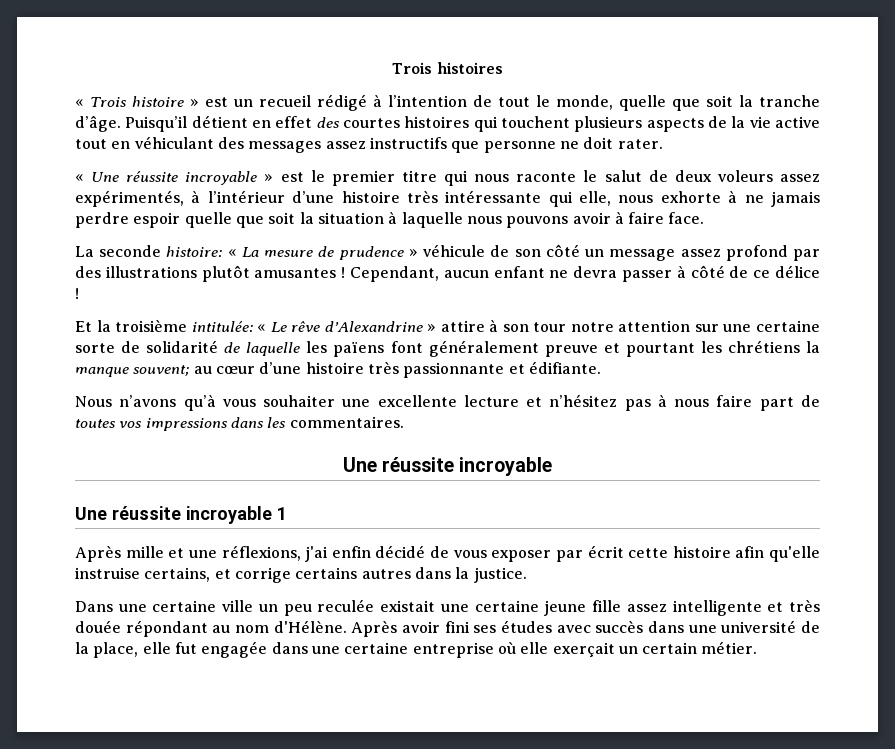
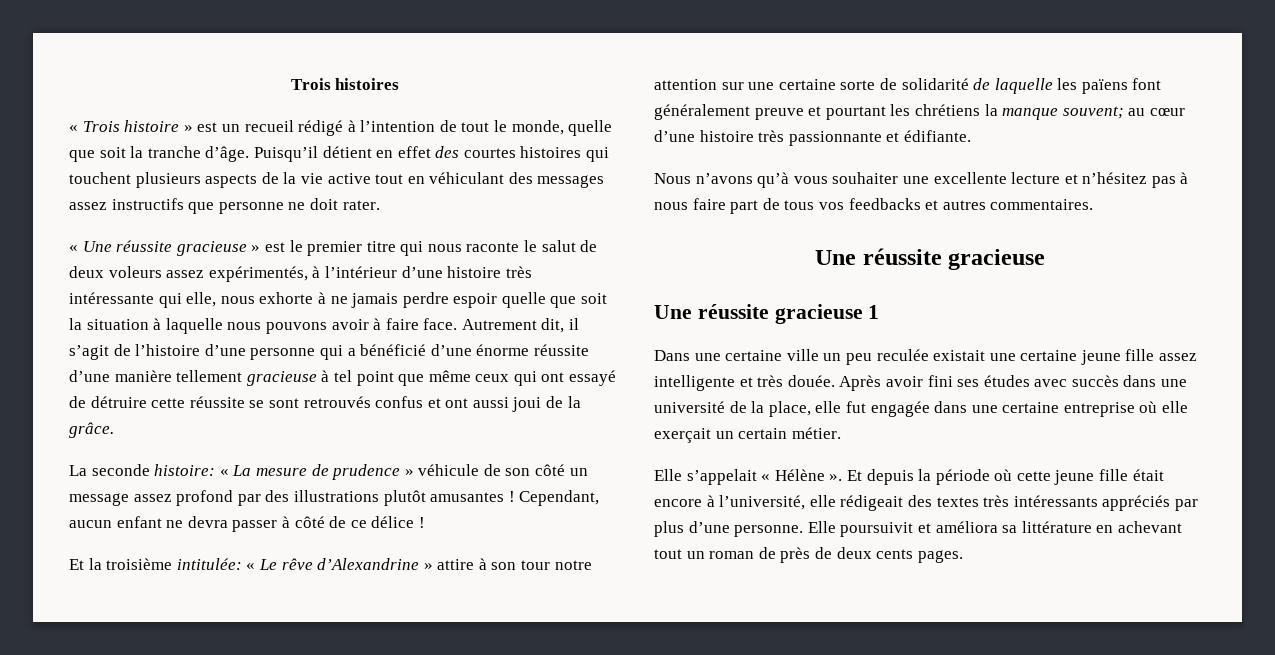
[185,171,258,185] incroyable -> [176,241,247,256] gracieuse
(705, 218) none -> [461,318,580,333] [69,344,589,360] [69,370,617,386] [69,396,581,412] [69,422,114,438] Autrement dit, il s’agit de l’histoire d’une personne qui a bénéficié d’une énorme réussite d’une manière tellement gracieuse à tel point que même ceux qui ont essayé de détruire cette réussite se sont retrouvés confus et ont aussi joui de la grâce.
[75,417,287,431] toutes vos impressions dans les -> [784,198,986,210] tous vos feedbacks et autres
[459,457,553,476] [75,506,272,524] incroyable // Une réussite incroyable -> [947,249,1045,270] [654,304,863,324] gracieuse // Une réussite gracieuse
[75,545,820,562] [75,567,527,583] // Après mille et une réflexions, j'ai enfin décidé de vous exposer par écrit cette histoire afin qu'elle instruise certains, et corrige certains autres dans la justice. -> (880, 312) none
[75,620,347,637] douée répondant au nom d'Hélène. -> [787,375,835,387] douée.
(758, 647) none -> [654,469,1164,485] [654,495,1198,511] [654,521,1182,537] [654,547,963,563] // Elle s’appelait « Hélène ». Et depuis la période où cette jeune fille était encore à l’université, elle rédigeait des textes très intéressants appréciés par plus d’une personne. Elle poursuivit et améliora sa littérature en achevant tout un roman de près de deux cents pages.

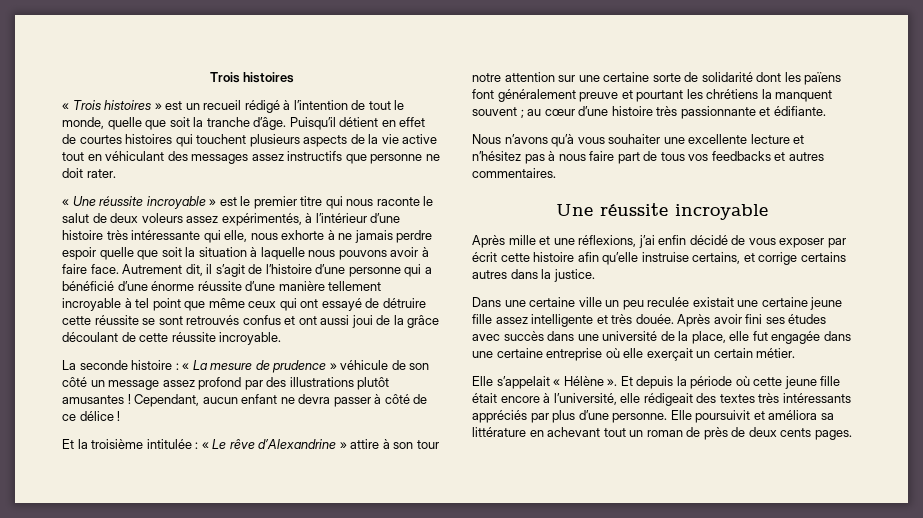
[124,120,180,132] histoire -> [104,100,152,110] histoires
[435,146,460,158] des -> [62,134,76,144] de
[176,241,247,256] gracieuse -> [146,196,206,209] incroyable
[246,371,317,386] gracieuse -> [62,298,121,311] incroyable
[69,422,114,438] grâce. -> [407,315,440,328] [62,332,282,345] grâce découlant de cette réussite incroyable.
[154,464,216,476] histoire: -> [131,360,179,370] histoire :
[176,558,242,570] intitulée: -> [146,439,199,449] intitulée :
[973,78,1053,94] de laquelle -> [756,72,782,82] dont
[1002,106,1124,120] manque souvent; -> [775,90,833,102] [472,107,524,118] manquent souvent ;
[947,249,1045,270] [654,304,880,324] gracieuse // Une réussite gracieuse 1 -> [675,204,768,220] [472,235,846,248] [472,252,846,265] [472,269,595,282] incroyable // Après mille et une réflexions, j’ai enfin décidé de vous exposer par écrit cette histoire afin qu’elle instruise certains, et corrige certains autres dans la justice.

